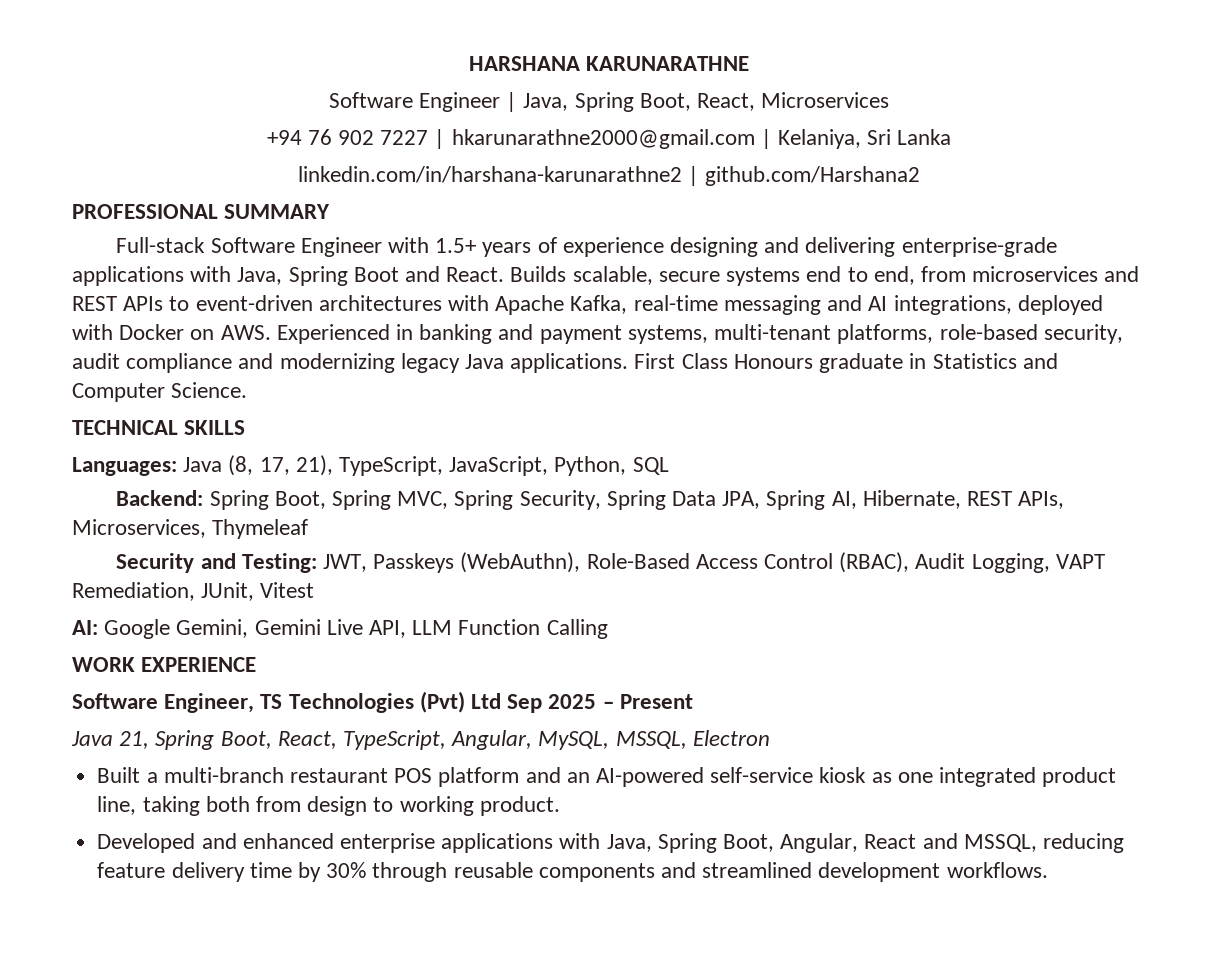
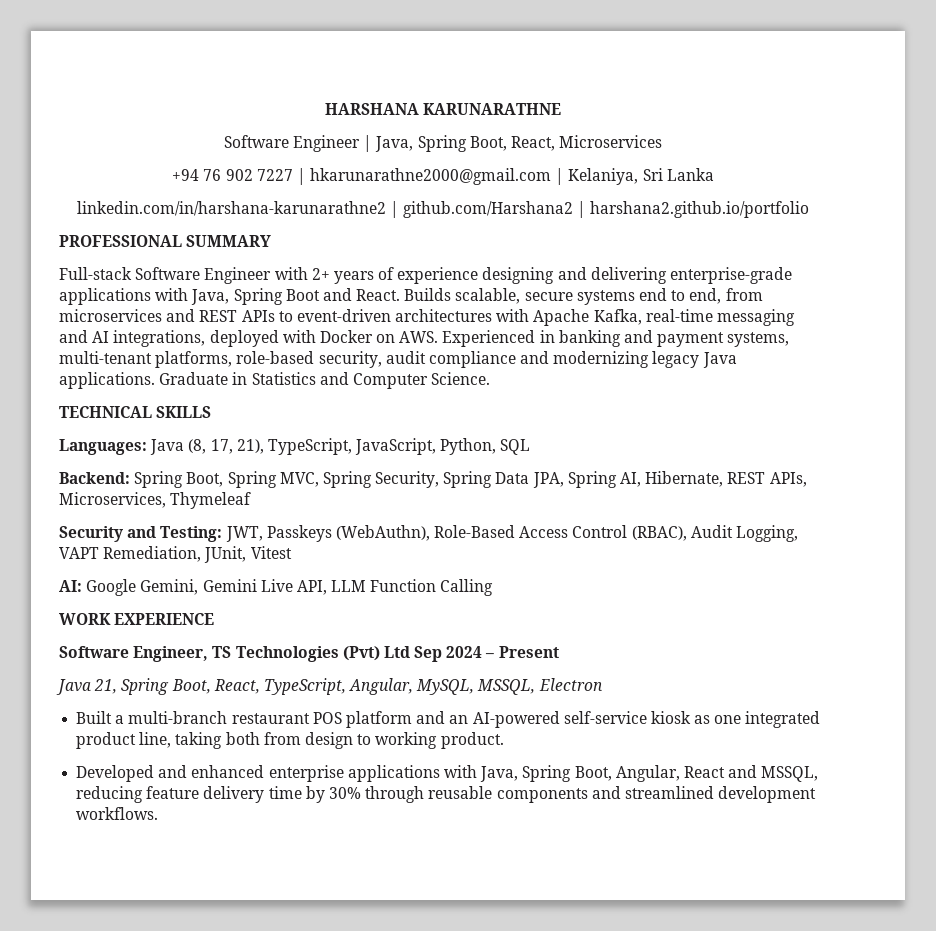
(921, 176) none -> [577,201,810,218] | harshana2.github.io/portfolio
[435,238,477,253] 1.5+ -> [311,268,330,280] 2+
[634,353,904,373] First Class Honours graduate -> [159,372,229,385] Graduate
[548,694,597,709] 2025 -> [446,646,483,658] 2024

